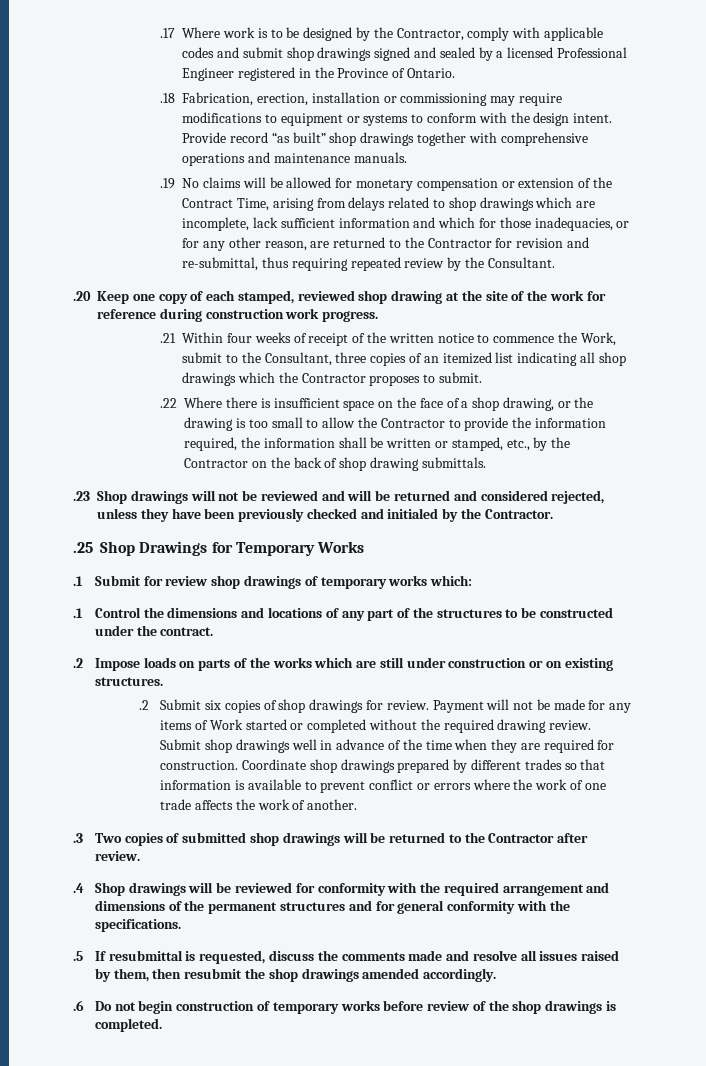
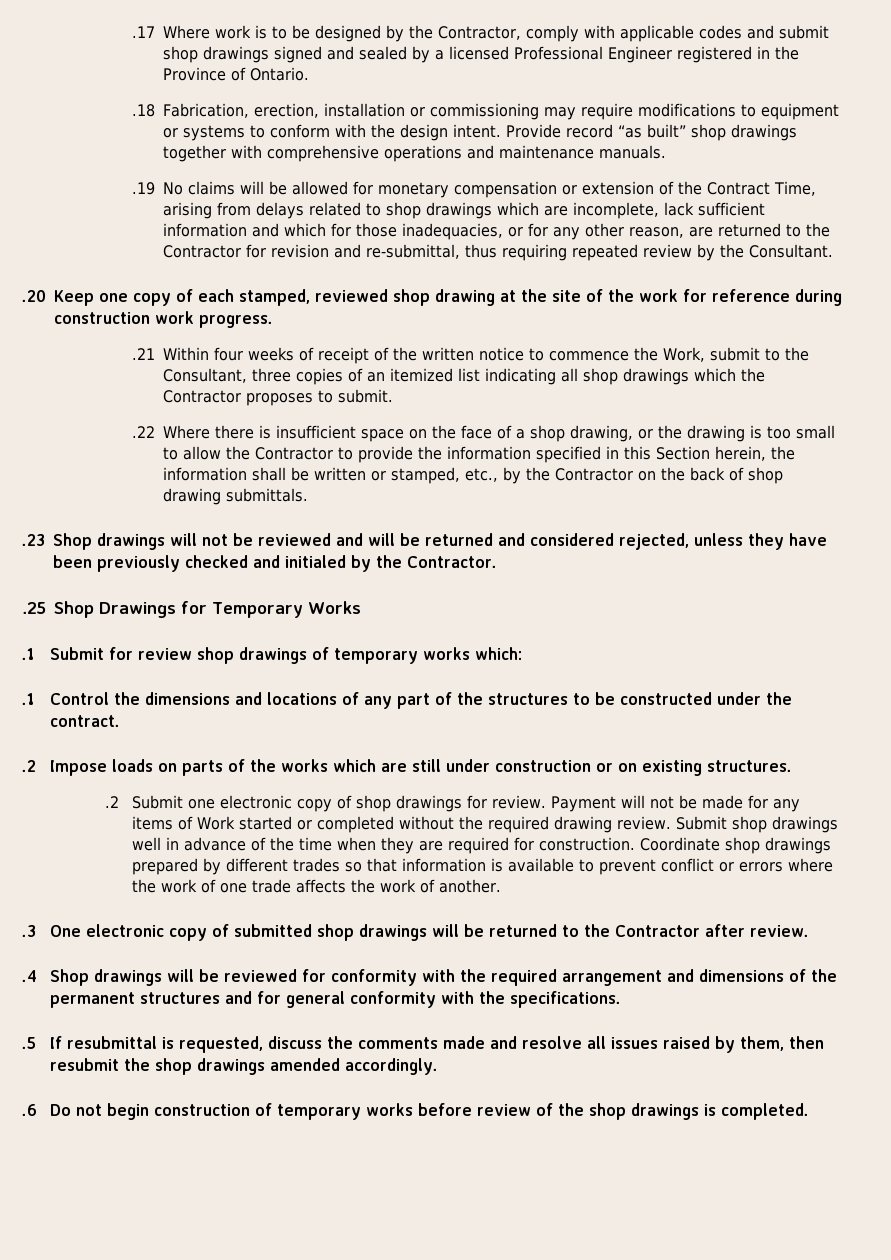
[184,437,238,451] required, -> [536,446,767,463] specified in this Section herein,
[205,700,261,713] six copies -> [188,795,333,812] one electronic copy
[94,833,163,846] Two copies -> [49,924,207,941] One electronic copy

